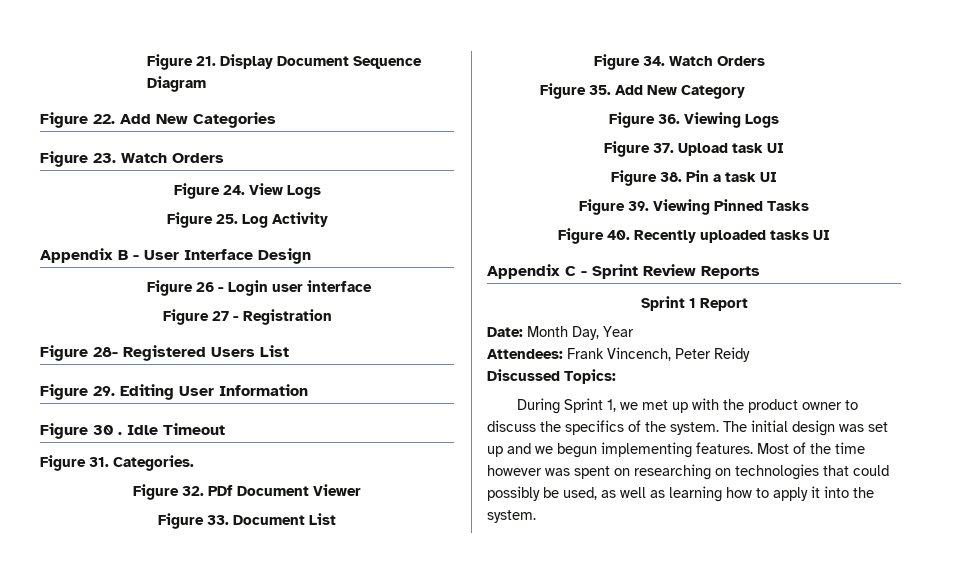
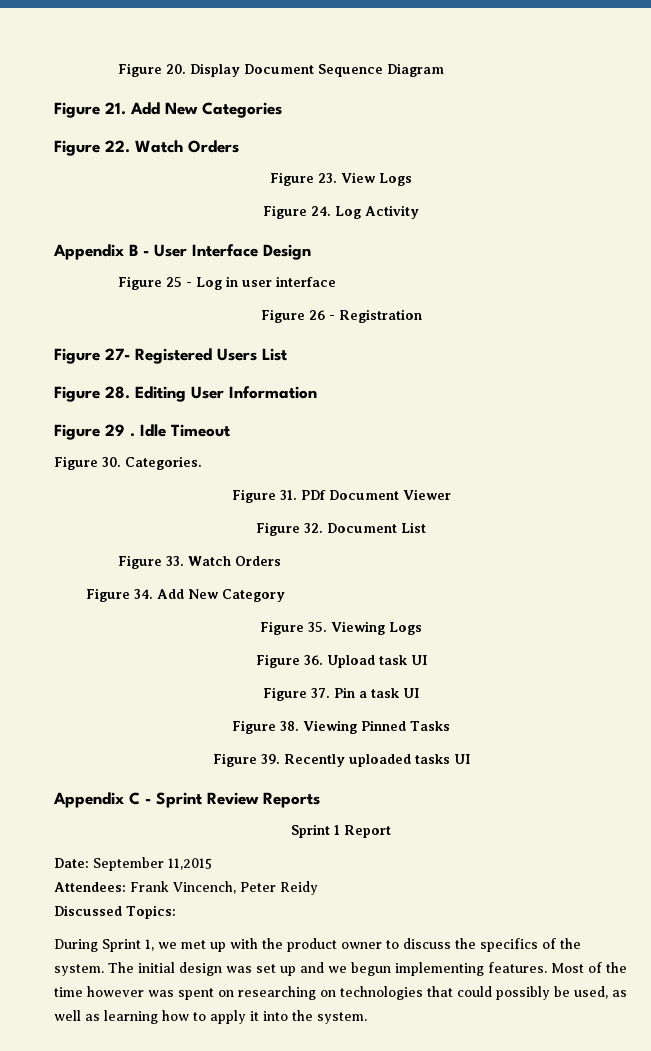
[146,54,216,70] Figure 21. -> [118,63,187,77] Figure 20.
[93,114,115,124] 22. -> [105,102,126,115] 21.
[93,153,224,163] [173,183,245,199] 23. Watch Orders // Figure 24. -> [105,140,239,153] [270,172,337,186] 22. Watch Orders // Figure 23.
[215,214,238,224] 25. -> [311,206,331,216] 24.
[195,280,268,296] 26 - Login -> [166,276,239,290] 25 - Log in
[211,311,229,321] 27 -> [308,310,325,320] 26
[93,347,118,357] 28- -> [105,348,130,360] 27-
[93,386,115,396] 29. -> [105,386,130,399] 28.
[93,425,113,435] 30 -> [105,424,125,436] 29
[89,457,109,467] 31. -> [102,457,121,467] 30.
[182,486,204,496] 32. -> [279,490,297,500] 31.
[207,515,229,525] 33. -> [304,523,323,533] 32.
[642,56,765,66] [540,83,612,99] 34. Watch Orders // Figure 35. -> [166,556,282,566] [86,588,154,602] 33. Watch Orders // Figure 34.
[658,114,680,124] 36. -> [308,622,327,632] 35.
[653,143,674,153] 37. -> [303,655,323,665] 36.
[660,172,682,182] 38. -> [311,688,330,698] 37.
[628,201,649,211] 39. -> [280,721,300,731] 38.
[607,230,630,240] 40. -> [260,754,280,764] 39.
[527,326,634,340] Month Day, Year -> [93,857,212,871] September 11,2015

